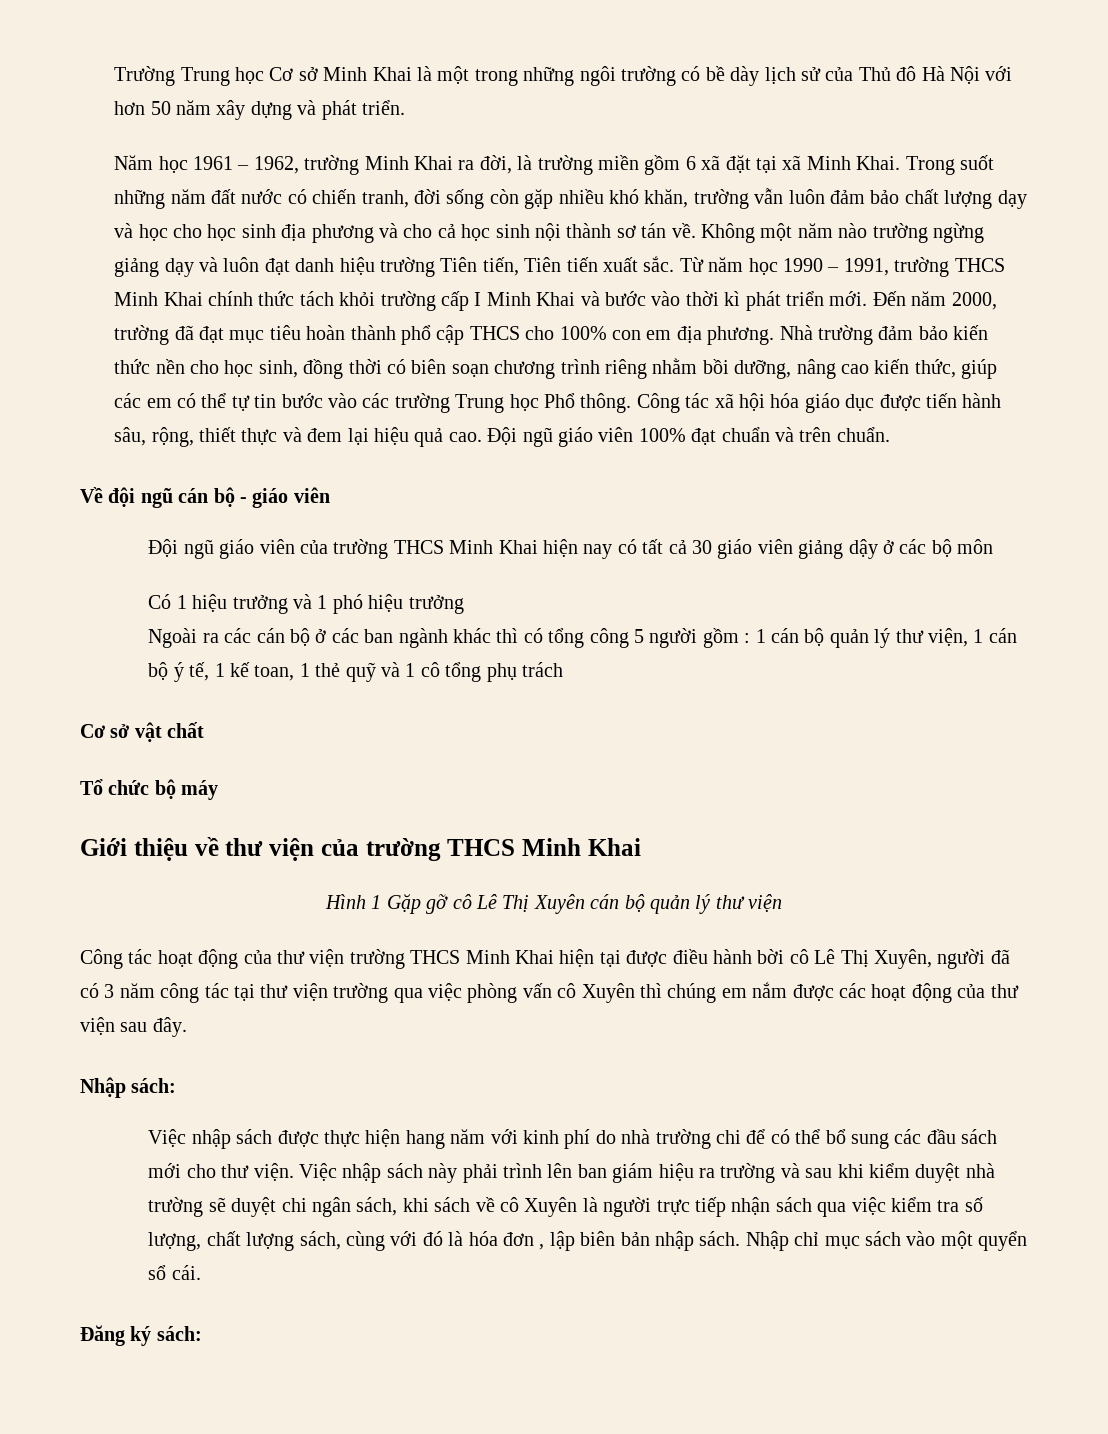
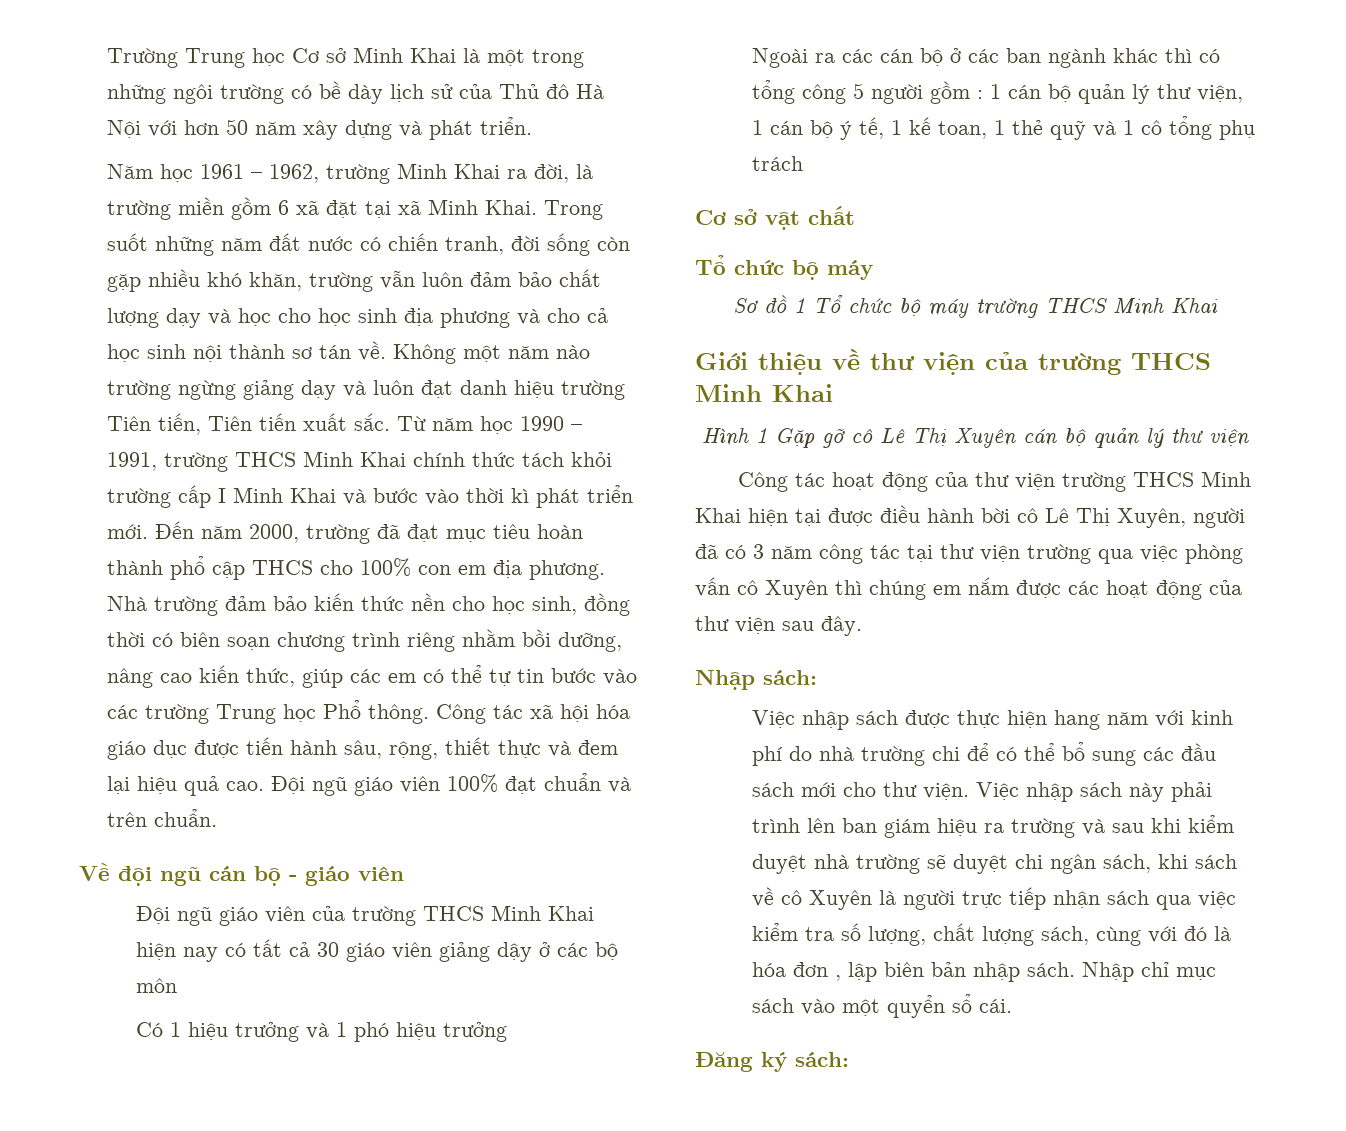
(219, 790) none -> [733,295,1218,318] // Sơ đồ 1 Tổ chức bộ máy trường THCS Minh Khai

